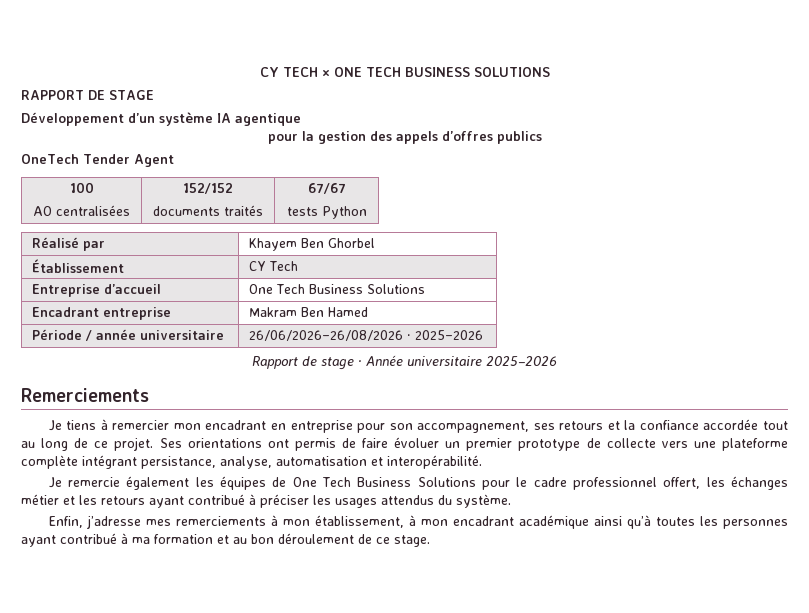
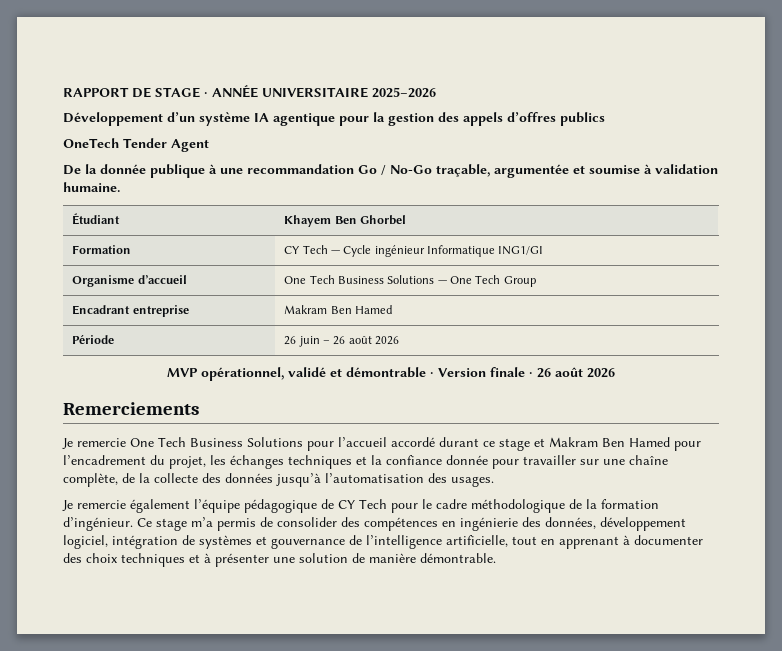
[259,67,550,77] CY TECH × ONE TECH BUSINESS SOLUTIONS // -> (63, 92) none
(154, 95) none -> [204,84,436,98] · ANNÉE UNIVERSITAIRE 2025–2026
(301, 119) // -> (335, 119) none
[69,182,94,193] [33,205,130,216] [183,183,234,194] [153,205,263,216] [307,183,346,194] [286,206,367,219] [31,237,105,251] // 100 // AO centralisées | 152/152 // documents traités | 67/67 // tests Python // Réalisé par -> [63,164,718,178] [63,182,120,192] [72,213,121,225] // De la donnée publique à une recommandation Go / No-Go traçable, argumentée et soumise à validation humaine. // Étudiant
[31,259,124,273] [248,261,298,271] [31,284,100,297] Établissement | CY Tech // Entreprise -> [72,245,132,254] [284,245,544,257] [72,275,135,287] Formation | CY Tech — Cycle ingénieur Informatique ING1/GI // Organisme
(425, 289) none -> [437,275,537,287] — One Tech Group
[85,329,224,341] [248,330,483,341] [252,355,557,370] [21,388,149,402] [48,419,788,433] [21,437,788,451] [21,455,482,469] [48,476,287,490] / année universitaire | 26/06/2026–26/08/2026 · 2025–2026 // Rapport de stage · Année universitaire 2025–2026 // Remerciements // Je tiens à remercier mon encadrant en entreprise pour son accompagnement, ses retours et la confiance accordée tout au long de ce projet. Ses orientations ont permis de faire évoluer un premier prototype de collecte vers une plateforme complète intégrant persistance, analyse, automatisation et interopérabilité. // Je remercie également les équipes de -> [284,336,400,347] [167,367,615,381] [63,402,199,415] [62,438,126,449] | 26 juin – 26 août 2026 // MVP opérationnel, validé et démontrable · Version finale · 26 août 2026 // Remerciements // Je remercie
[516,476,788,490] [21,494,511,508] [48,515,789,529] [21,533,430,547] le cadre professionnel offert, les échanges métier et les retours ayant contribué à préciser les usages attendus du système. // Enfin, j’adresse mes remerciements à mon établissement, à mon encadrant académique ainsi qu’à toutes les personnes ayant contribué à ma formation et au bon déroulement de ce stage. -> [338,437,701,451] [63,455,668,469] [63,473,494,487] [62,499,659,513] [63,517,686,531] [63,535,703,549] [63,553,496,567] l’accueil accordé durant ce stage et Makram Ben Hamed pour l’encadrement du projet, les échanges techniques et la confiance donnée pour travailler sur une chaîne complète, de la collecte des données jusqu’à l’automatisation des usages. // Je remercie également l’équipe pédagogique de CY Tech pour le cadre méthodologique de la formation d’ingénieur. Ce stage m’a permis de consolider des compétences en ingénierie des données, développement logiciel, intégration de systèmes et gouvernance de l’intelligence artificielle, tout en apprenant à documenter des choix techniques et à présenter une solution de manière démontrable.

